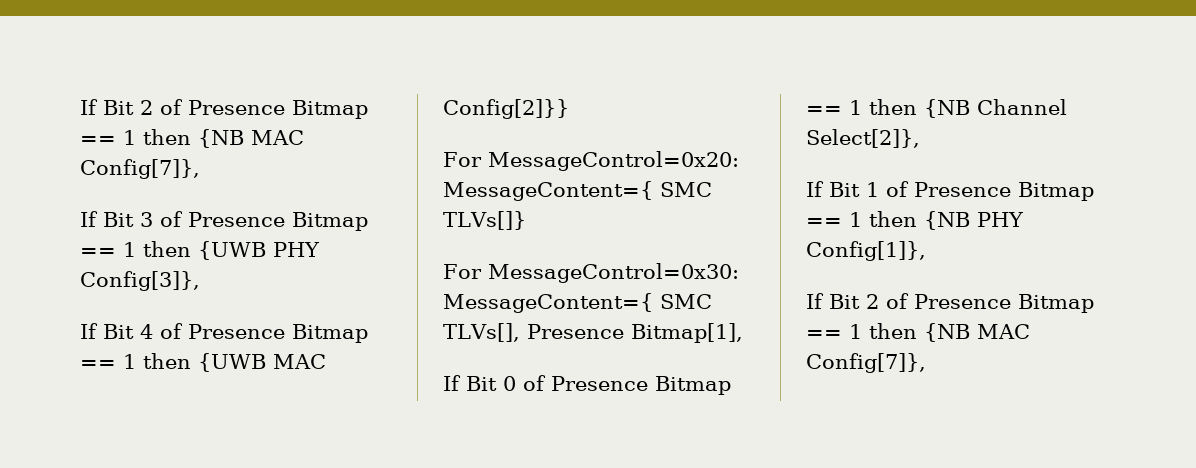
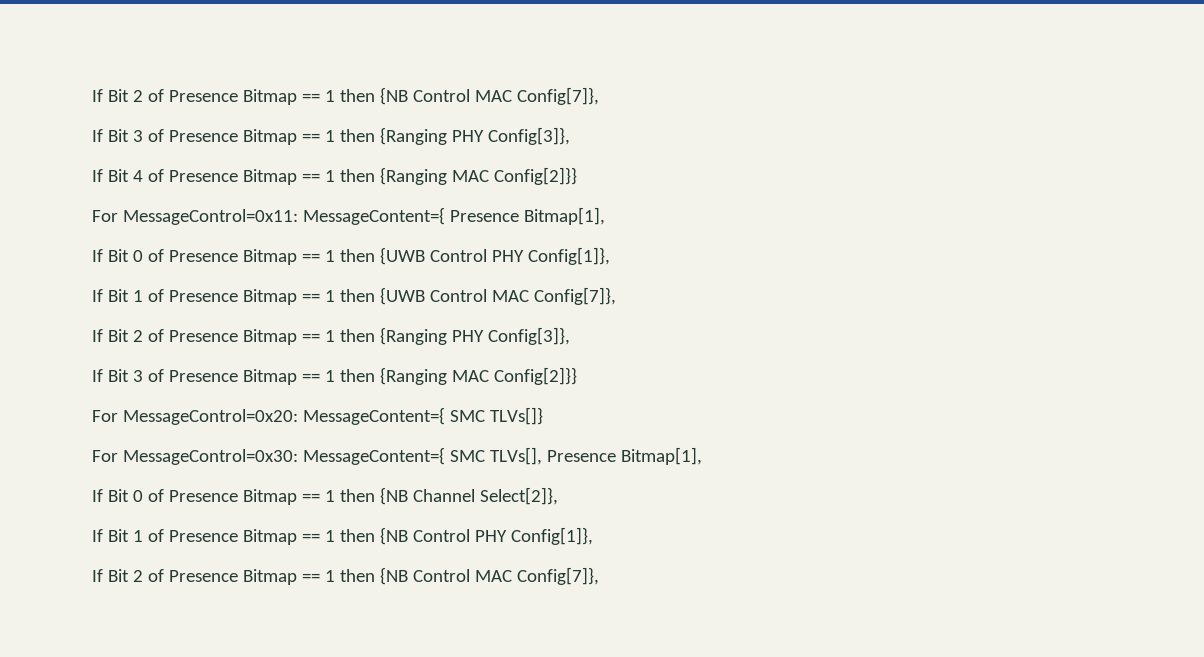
(244, 138) none -> [412,89,470,102] Control
[198,241,266,260] {UWB -> [379,127,447,145] {Ranging
[198,353,266,372] {UWB -> [379,167,577,185] [92,207,605,225] [92,247,610,265] [92,287,616,305] [92,327,570,345] [92,367,447,385] {Ranging MAC Config[2]}} // For MessageControl=0x11: MessageContent={ Presence Bitmap[1], // If Bit 0 of Presence Bitmap == 1 then {UWB Control PHY Config[1]}, // If Bit 1 of Presence Bitmap == 1 then {UWB Control MAC Config[7]}, // If Bit 2 of Presence Bitmap == 1 then {Ranging PHY Config[3]}, // If Bit 3 of Presence Bitmap == 1 then {Ranging
(970, 220) none -> [412,529,470,542] Control
(970, 332) none -> [412,569,470,582] Control

